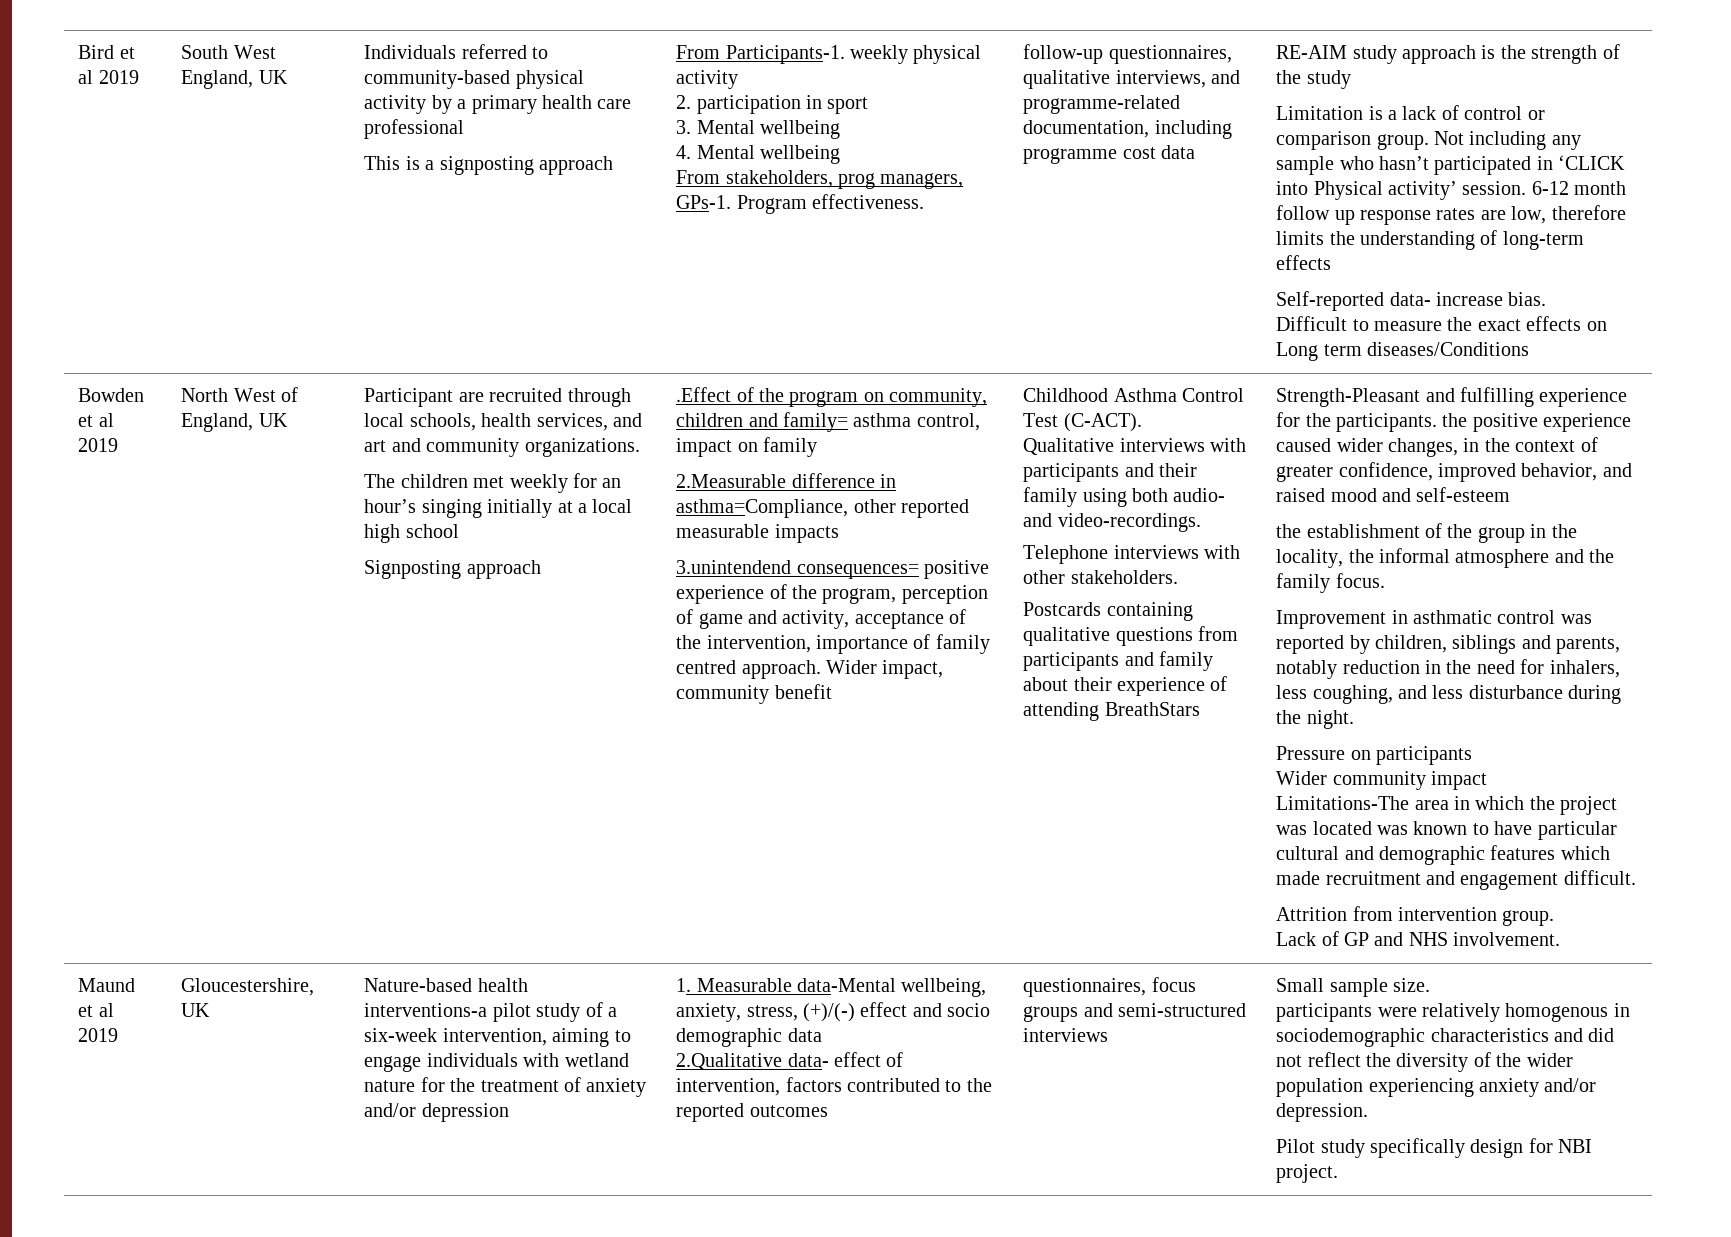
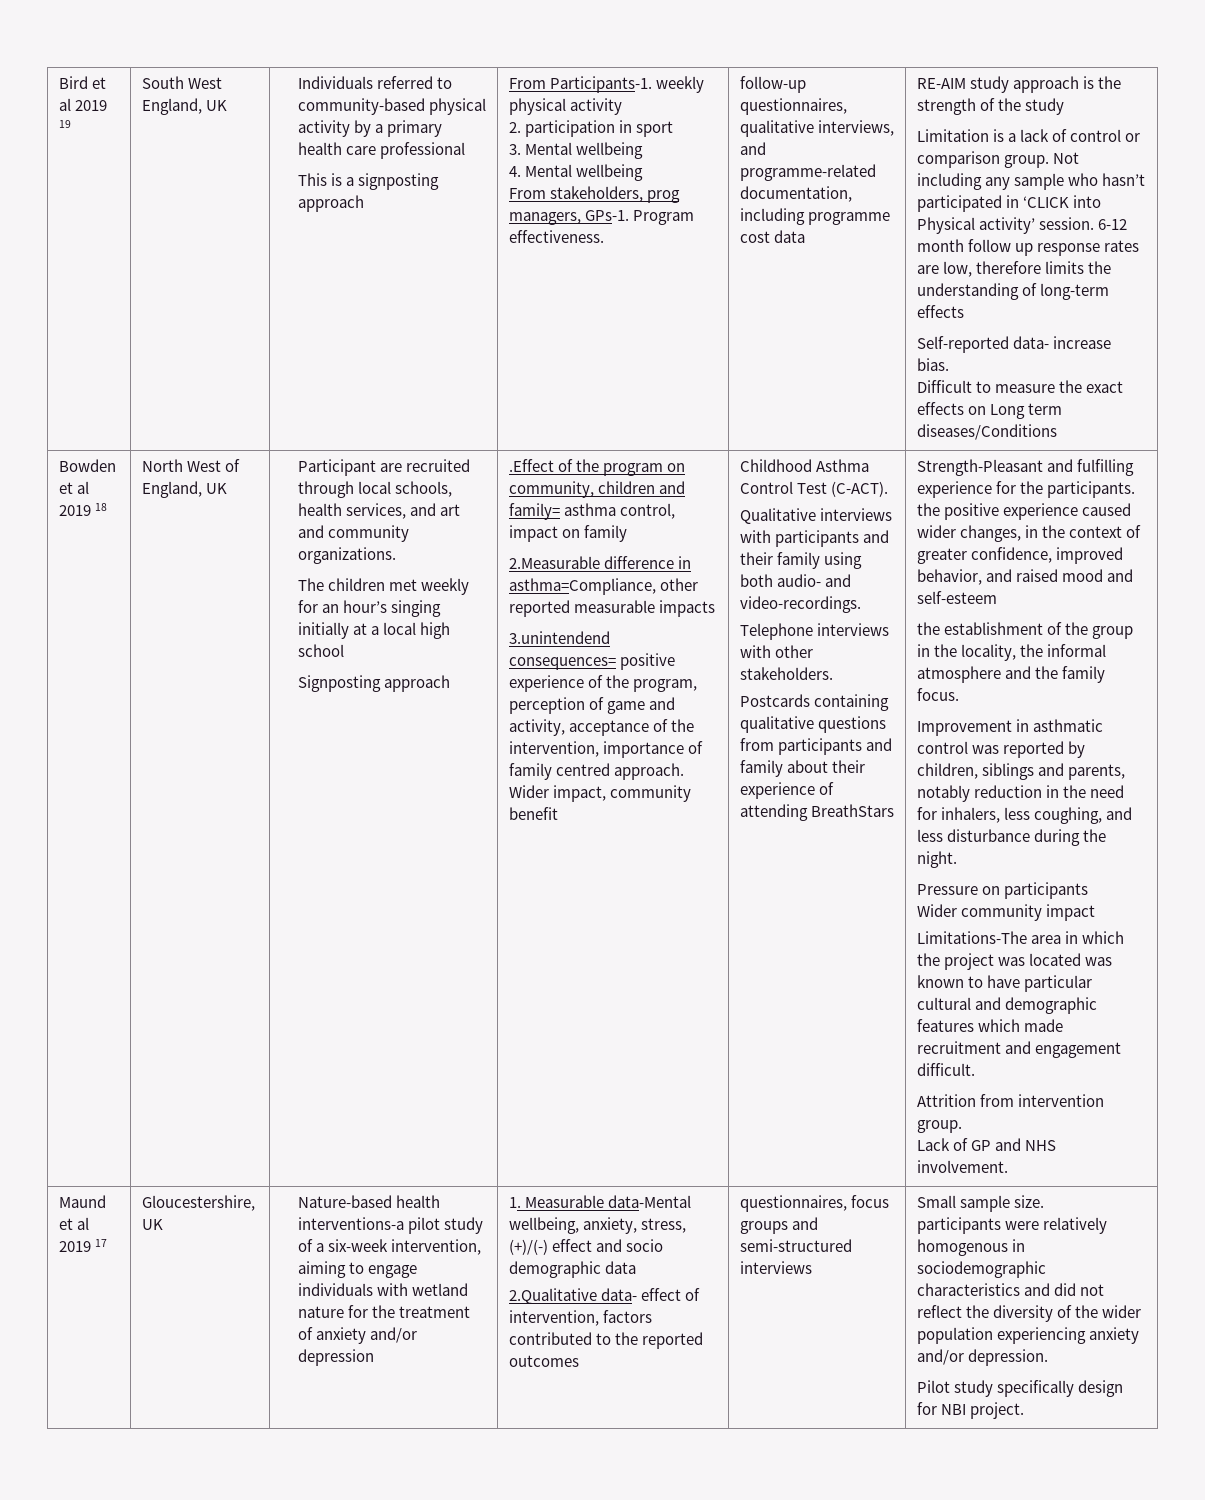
(139, 77) none -> [58,120,71,128] 19
(119, 445) none -> [94,503,107,511] 18
(119, 1035) none -> [94,1239,107,1247] 17

